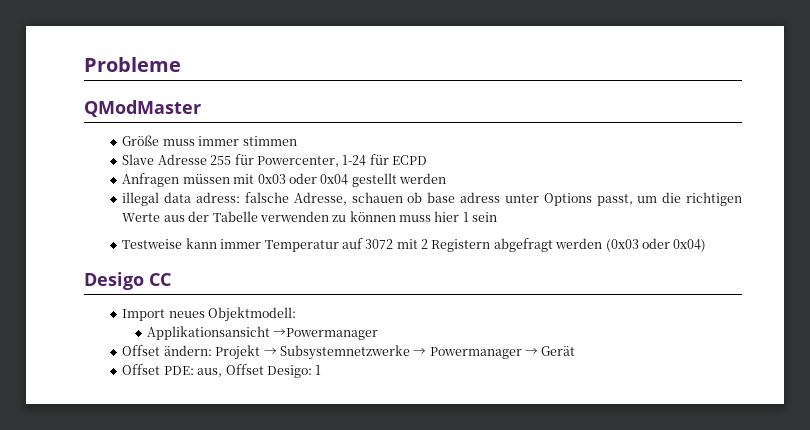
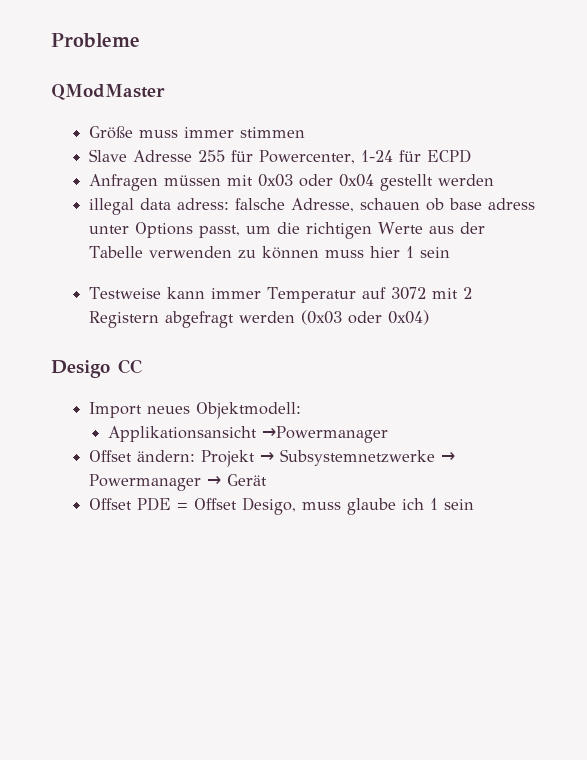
[163,364,322,378] PDE: aus, Offset Desigo: 1 -> [136,497,474,515] PDE = Offset Desigo, muss glaube ich 1 sein

